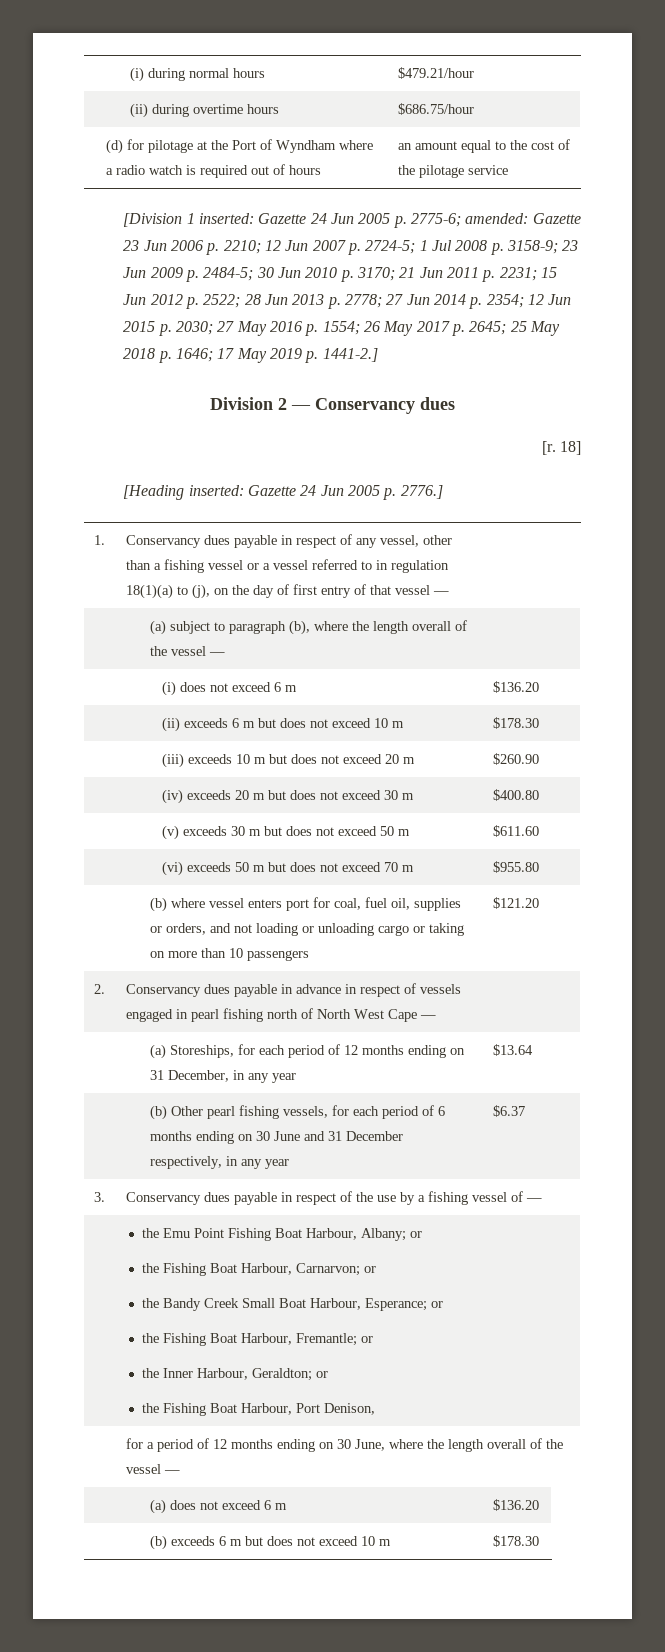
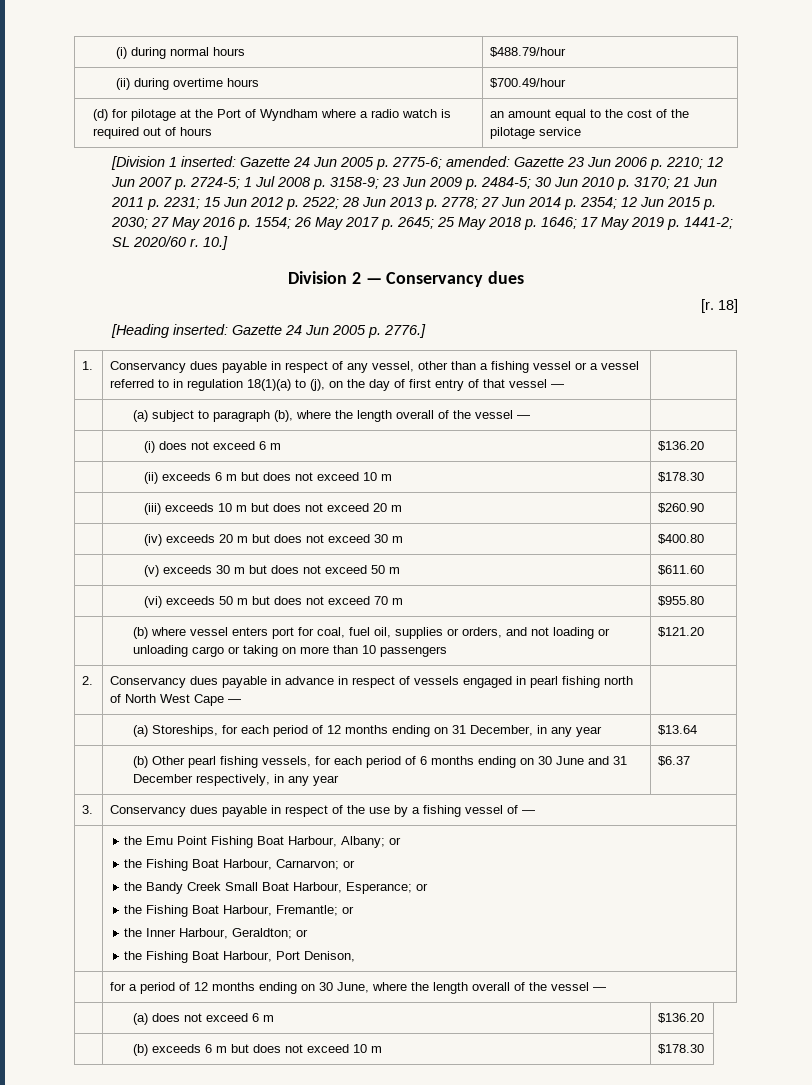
[398,67,475,79] $479.21/hour -> [490,47,567,57] $488.79/hour
[398,103,475,115] $686.75/hour -> [490,78,567,88] $700.49/hour
[322,348,378,362] 1441-2.] -> [683,217,733,229] [111,236,228,250] 1441-2; SL 2020/60 r. 10.]

